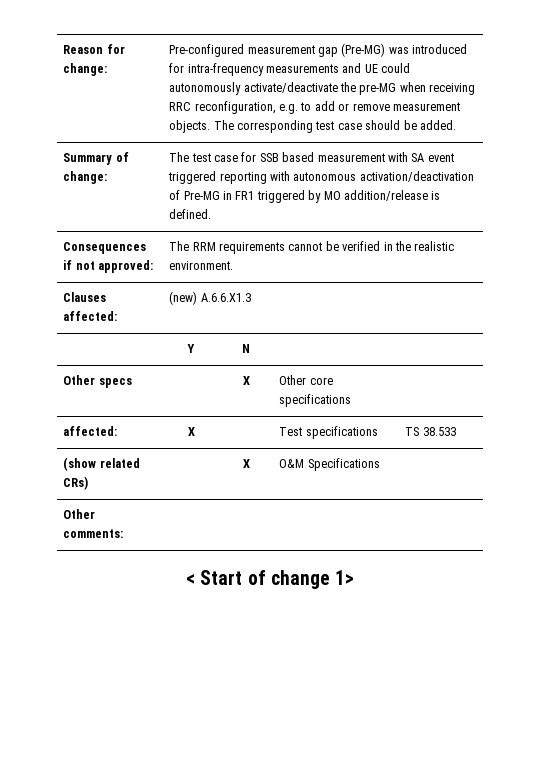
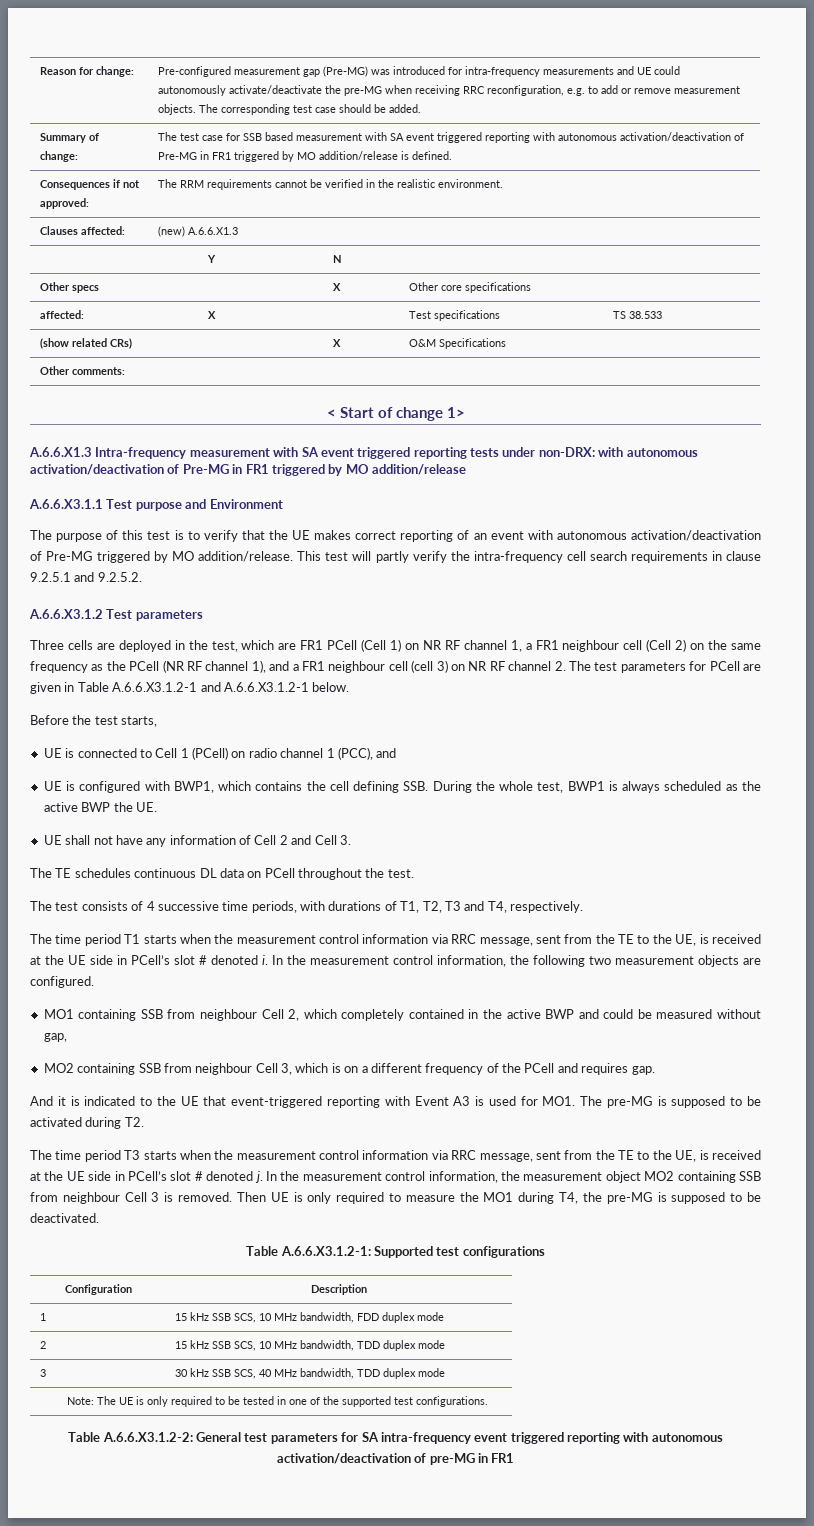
(355, 577) none -> [29,447,698,459] [30,464,466,476] [29,499,283,511] [30,530,761,542] [30,551,761,563] [30,572,142,582] [29,609,203,621] [30,639,761,652] [30,660,761,673] [30,682,350,694] [30,715,158,727] [43,747,397,760] [43,781,762,793] [43,802,157,812] [43,835,351,847] [30,868,414,880] [30,901,583,913] [30,934,762,946] [30,955,761,967] [30,976,94,988] [43,1009,762,1021] [43,1033,67,1042] [43,1063,655,1075] [30,1096,761,1108] [30,1117,144,1129] [30,1150,762,1162] [30,1171,761,1183] [30,1192,762,1204] [30,1213,99,1223] [246,1246,545,1258] [64,1284,132,1295] [310,1284,367,1295] [39,1313,46,1321] [174,1312,444,1323] [39,1341,46,1349] [174,1340,445,1351] [39,1369,46,1377] [174,1368,445,1379] [66,1396,488,1407] [68,1432,723,1444] [276,1453,515,1465] // A.6.6.X1.3 Intra-frequency measurement with SA event triggered reporting tests under non-DRX: with autonomous activation/deactivation of Pre-MG in FR1 triggered by MO addition/release // A.6.6.X3.1.1 Test purpose and Environment // The purpose of this test is to verify that the UE makes correct reporting of an event with autonomous activation/deactivation of Pre-MG triggered by MO addition/release. This test will partly verify the intra-frequency cell search requirements in clause 9.2.5.1 and 9.2.5.2. // A.6.6.X3.1.2 Test parameters // Three cells are deployed in the test, which are FR1 PCell (Cell 1) on NR RF channel 1, a FR1 neighbour cell (Cell 2) on the same frequency as the PCell (NR RF channel 1), and a FR1 neighbour cell (cell 3) on NR RF channel 2. The test parameters for PCell are given in Table A.6.6.X3.1.2-1 and A.6.6.X3.1.2-1 below. // Before the test starts, // UE is connected to Cell 1 (PCell) on radio channel 1 (PCC), and // UE is configured with BWP1, which contains the cell defining SSB. During the whole test, BWP1 is always scheduled as the active BWP the UE. // UE shall not have any information of Cell 2 and Cell 3. // The TE schedules continuous DL data on PCell throughout the test. // The test consists of 4 successive time periods, with durations of T1, T2, T3 and T4, respectively. // The time period T1 starts when the measurement control information via RRC message, sent from the TE to the UE, is received at the UE side in PCell’s slot # denoted i. In the measurement control information, the following two measurement objects are configured. // MO1 containing SSB from neighbour Cell 2, which completely contained in the active BWP and could be measured without gap, // MO2 containing SSB from neighbour Cell 3, which is on a different frequency of the PCell and requires gap. // And it is indicated to the UE that event-triggered reporting with Event A3 is used for MO1. The pre-MG is supposed to be activated during T2. // The time period T3 starts when the measurement control information via RRC message, sent from the TE to the UE, is received at the UE side in PCell’s slot # denoted j. In the measurement control information, the measurement object MO2 containing SSB from neighbour Cell 3 is removed. Then UE is only required to measure the MO1 during T4, the pre-MG is supposed to be deactivated. // Table A.6.6.X3.1.2-1: Supported test configurations // Configuration | Description // 1 | 15 kHz SSB SCS, 10 MHz bandwidth, FDD duplex mode // 2 | 15 kHz SSB SCS, 10 MHz bandwidth, TDD duplex mode // 3 | 30 kHz SSB SCS, 40 MHz bandwidth, TDD duplex mode // Note: The UE is only required to be tested in one of the supported test configurations. // Table A.6.6.X3.1.2-2: General test parameters for SA intra-frequency event triggered reporting with autonomous activation/deactivation of pre-MG in FR1

